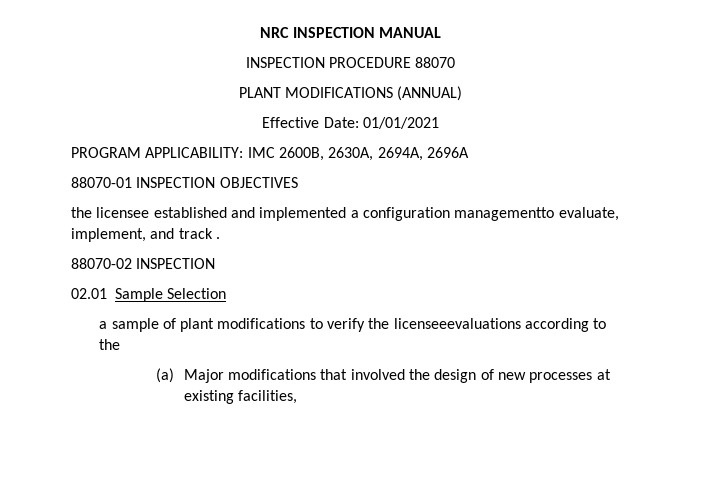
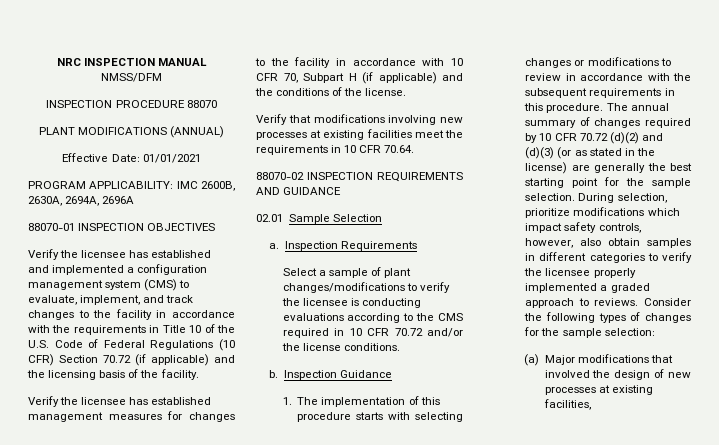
(441, 32) none -> [101,73,162,82] NMSS/DFM
[71,207,150,218] the licensee -> [28,249,149,260] Verify the licensee has
[454,207,619,221] [71,228,220,242] managementto evaluate, implement, and track . -> [28,279,190,291] [28,295,194,305] [28,309,235,320] [28,324,235,335] [28,339,235,351] [28,354,235,366] [27,369,199,380] [28,396,212,407] [28,411,235,422] [255,57,463,68] [256,72,463,84] [255,87,407,96] [256,114,463,125] [256,129,463,140] [256,145,415,155] management system (CMS) to evaluate, implement, and track changes to the facility in accordance with the requirements in Title 10 of the U.S. Code of Federal Regulations (10 CFR) Section 70.72 (if applicable) and the licensing basis of the facility. // Verify the licensee has established management measures for changes to the facility in accordance with 10 CFR 70, Subpart H (if applicable) and the conditions of the license. // Verify that modifications involving new processes at existing facilities meet the requirements in 10 CFR 70.64.
(216, 263) none -> [377,172,463,182] [256,187,342,195] REQUIREMENTS AND GUIDANCE
(227, 293) none -> [269,241,418,251] [282,268,317,276] a. Inspection Requirements // Select
[217,318,521,332] modifications to verify the licenseeevaluations -> [282,282,450,293] [281,298,421,308] [282,313,344,321] changes/modifications to verify the licensee is conducting evaluations
(121, 344) none -> [438,313,463,321] [282,328,463,338] [281,343,400,351] [269,370,393,380] [282,396,440,407] [297,412,463,422] [525,57,671,68] [525,73,691,81] [525,88,675,98] [524,103,669,113] [525,117,691,128] [525,132,663,144] [525,147,655,159] [525,162,692,174] [525,177,691,188] [525,193,667,203] [525,207,680,218] [525,222,641,233] [525,238,691,248] [525,252,692,263] [524,268,636,278] [525,283,650,293] [525,298,691,308] [524,312,691,323] [524,327,655,338] CMS required in 10 CFR 70.72 and/or the license conditions. // b. Inspection Guidance // 1. The implementation of this procedure starts with selecting changes or modifications to review in accordance with the subsequent requirements in this procedure. The annual summary of changes required by 10 CFR 70.72 (d)(2) and (d)(3) (or as stated in the license) are generally the best starting point for the sample selection. During selection, prioritize modifications which impact safety controls, however, also obtain samples in different categories to verify the licensee properly implemented a graded approach to reviews. Consider the following types of changes for the sample selection:

